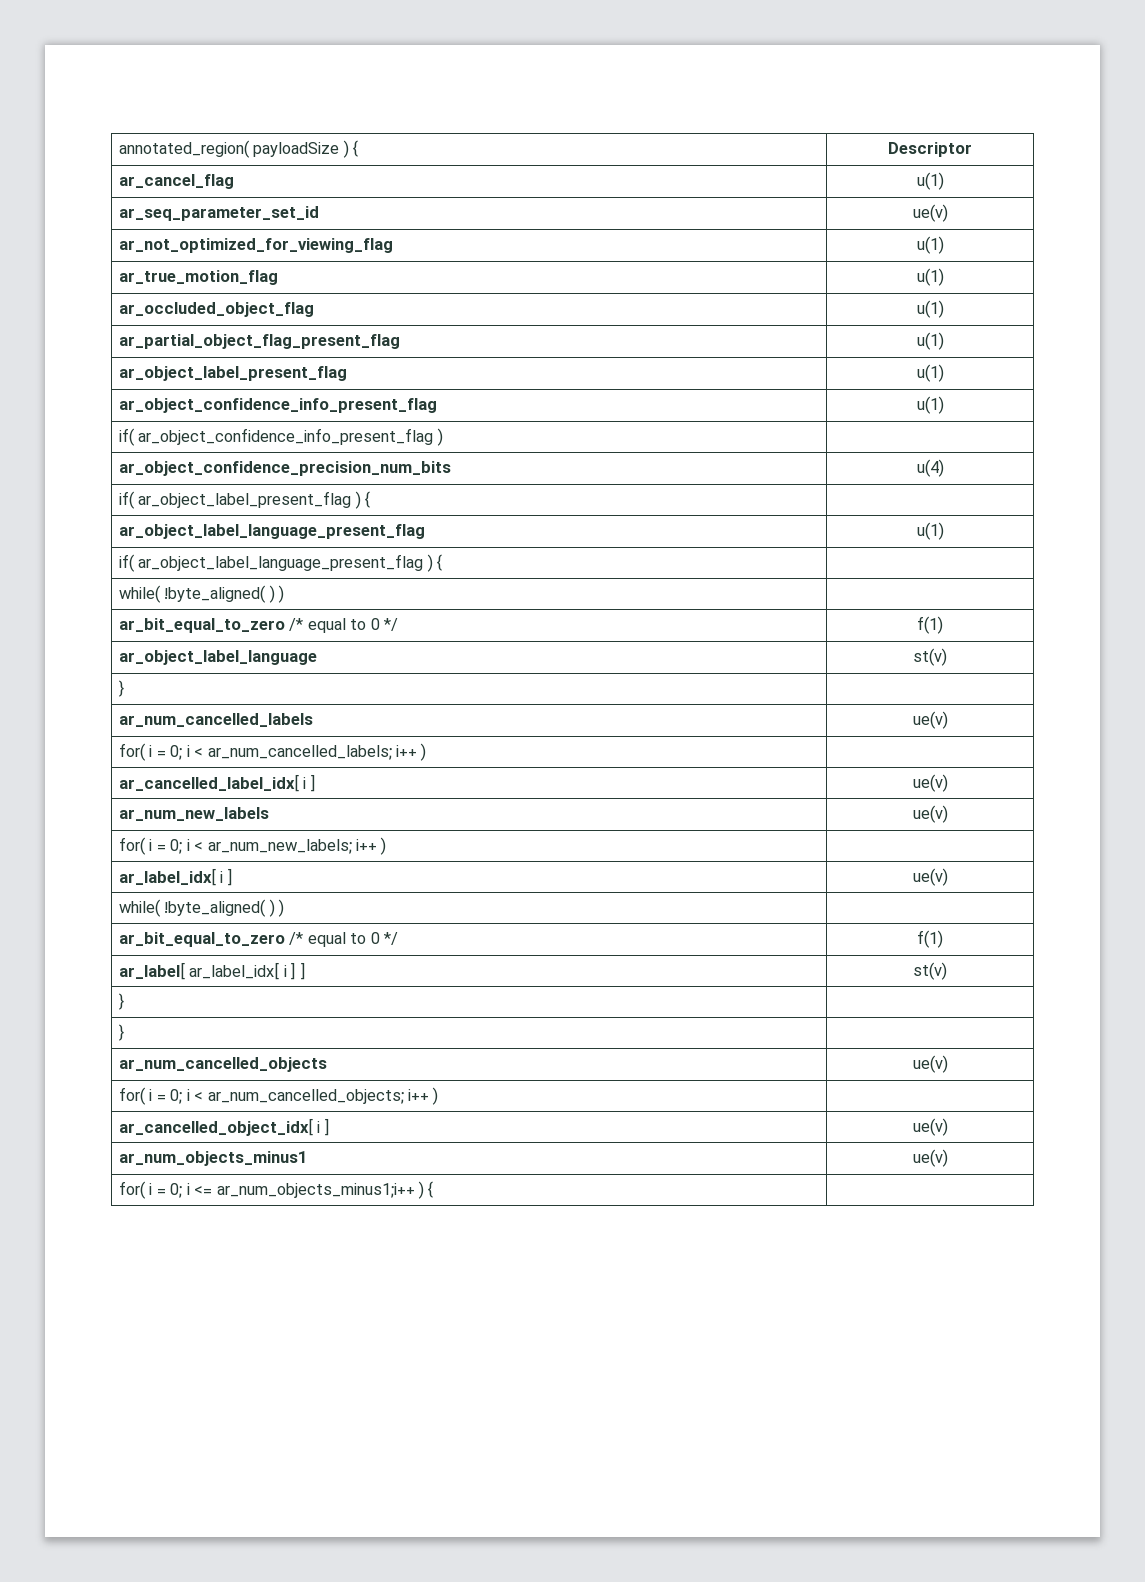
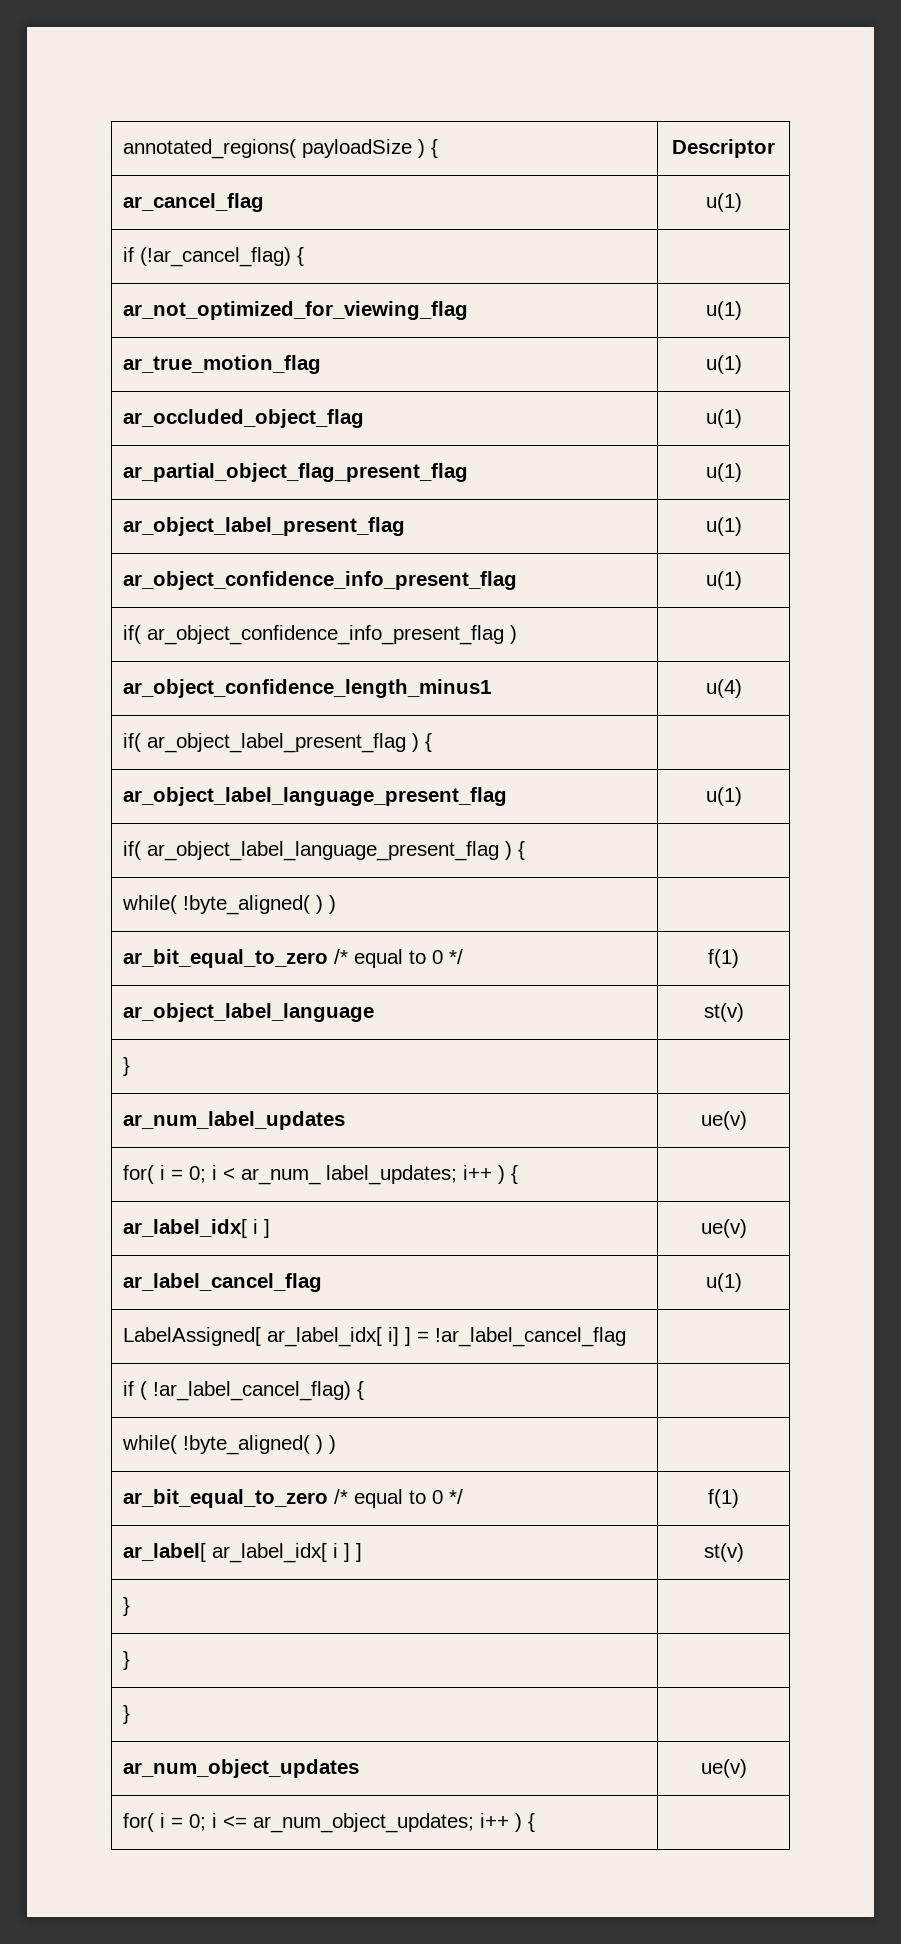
[118,140,249,158] annotated_region( -> [123,139,297,159] annotated_regions(
[118,206,319,221] [912,204,948,222] ar_seq_parameter_set_id | ue(v) -> [123,247,305,267] if (!ar_cancel_flag) { |
[118,461,451,476] ar_object_confidence_precision_num_bits -> [123,679,492,698] ar_object_confidence_length_minus1
[118,713,313,727] [912,711,948,729] [118,743,427,761] [118,774,316,792] [912,774,948,792] [118,807,269,821] [912,805,948,823] [118,837,387,855] [118,868,233,886] [912,868,948,886] ar_num_cancelled_labels | ue(v) // for( i = 0; i < ar_num_cancelled_labels; i++ ) | // ar_cancelled_label_idx[ i ] | ue(v) // ar_num_new_labels | ue(v) // for( i = 0; i < ar_num_new_labels; i++ ) | // ar_label_idx[ i ] | ue(v) -> [123,1111,346,1130] [700,1111,747,1130] [123,1165,519,1185] [123,1219,271,1238] [700,1219,747,1238] [123,1273,323,1292] [705,1273,742,1292] [123,1327,627,1347] [123,1381,365,1401] ar_num_label_updates | ue(v) // for( i = 0; i < ar_num_ label_updates; i++ ) { | // ar_label_idx[ i ] | ue(v) // ar_label_cancel_flag | u(1) // LabelAssigned[ ar_label_idx[ i] ] = !ar_label_cancel_flag | // if ( !ar_label_cancel_flag) { |
[118,1057,327,1072] [912,1055,948,1073] [118,1087,439,1105] [118,1118,330,1136] [912,1118,948,1136] [118,1151,307,1166] ar_num_cancelled_objects | ue(v) // for( i = 0; i < ar_num_cancelled_objects; i++ ) | // ar_cancelled_object_idx[ i ] | ue(v) // ar_num_objects_minus1 -> [123,1705,131,1724] [123,1759,360,1778] } | // ar_num_object_updates
[216,1183,415,1198] ar_num_objects_minus1;i++ -> [253,1813,510,1833] ar_num_object_updates; i++

